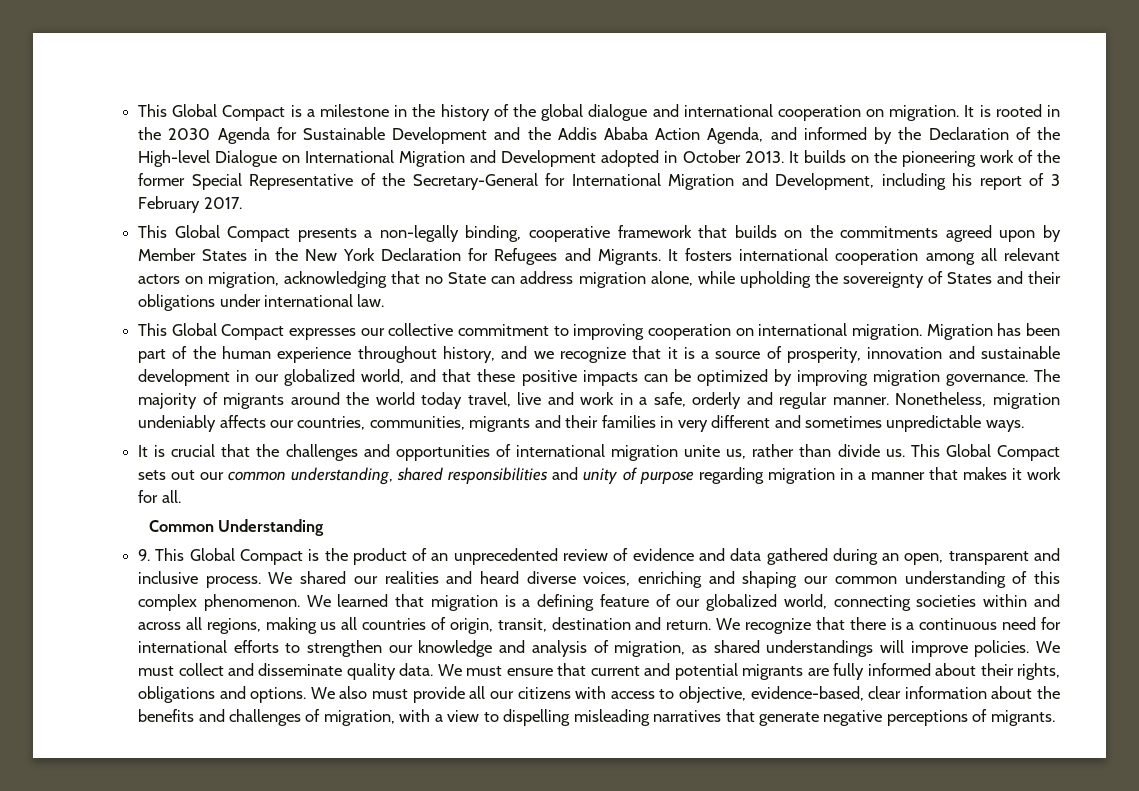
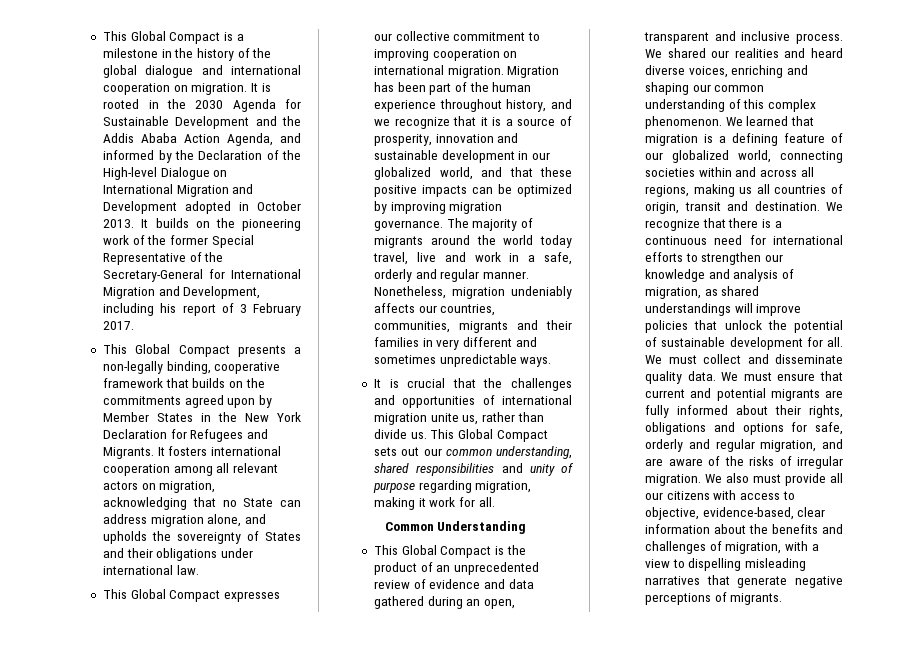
[697,271,811,288] while upholding -> [245,514,267,524] [103,531,148,544] and upholds
[767,467,1007,484] migration in a manner that makes -> [475,481,532,493] [374,497,416,510] migration, making
[138,549,151,561] 9. -> (527, 527) none
[497,617,712,632] transit, destination and return. -> [684,201,820,211] transit and destination.
[974,640,1030,657] policies. -> [645,320,843,333] [645,337,843,350] policies that unlock the potential of sustainable development for all.
[250,687,307,703] options. -> [742,422,843,435] [645,439,843,452] [645,456,843,469] [645,474,702,486] options for safe, orderly and regular migration, and are aware of the risks of irregular migration.

